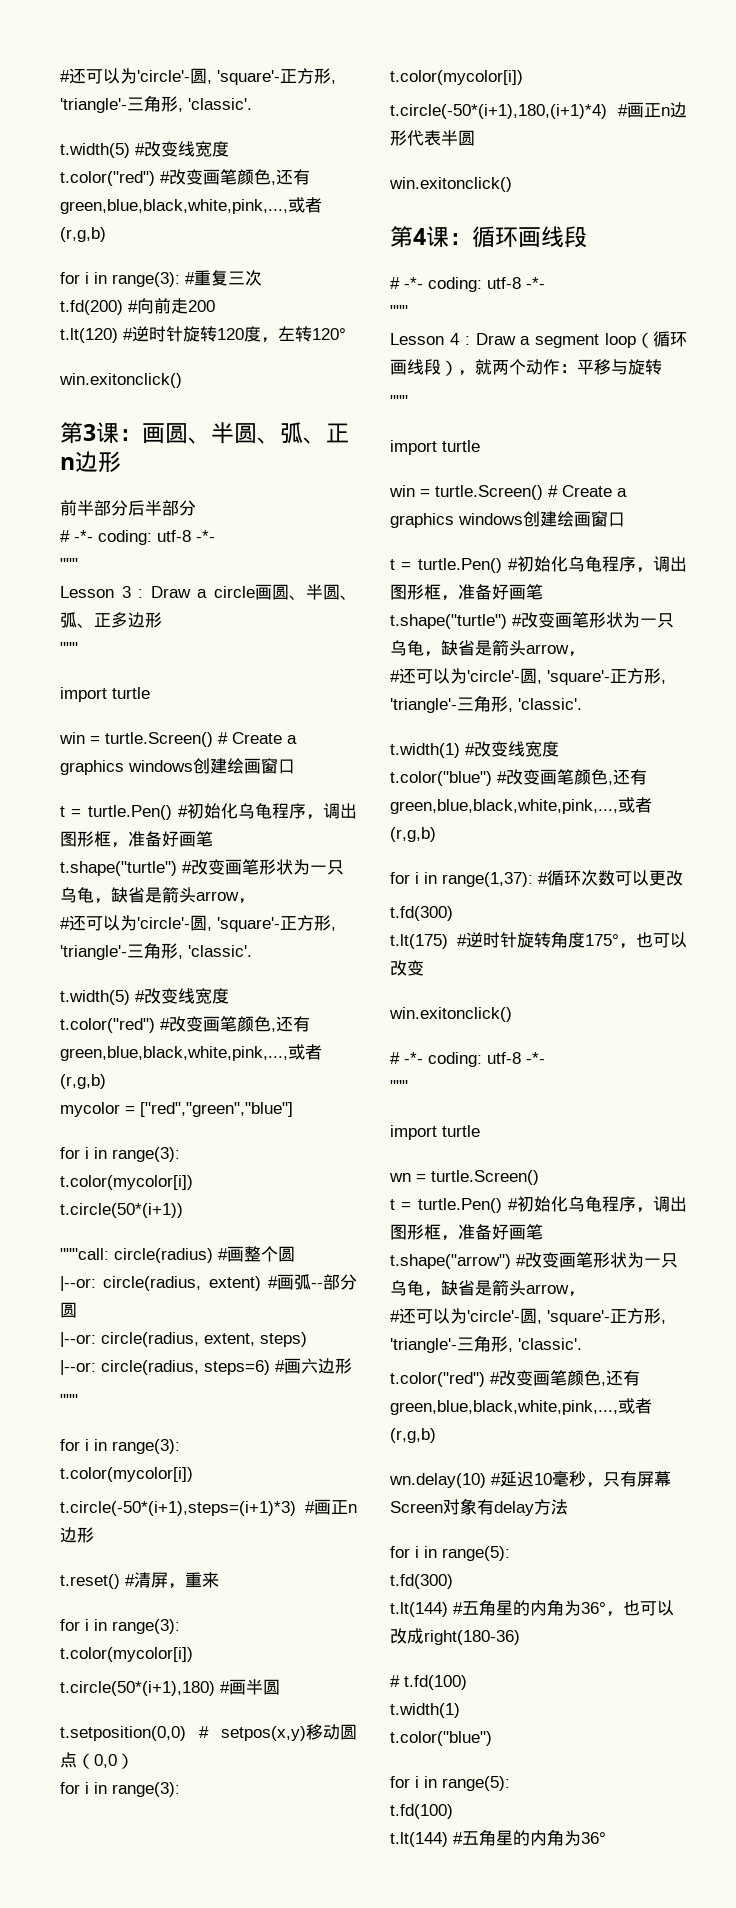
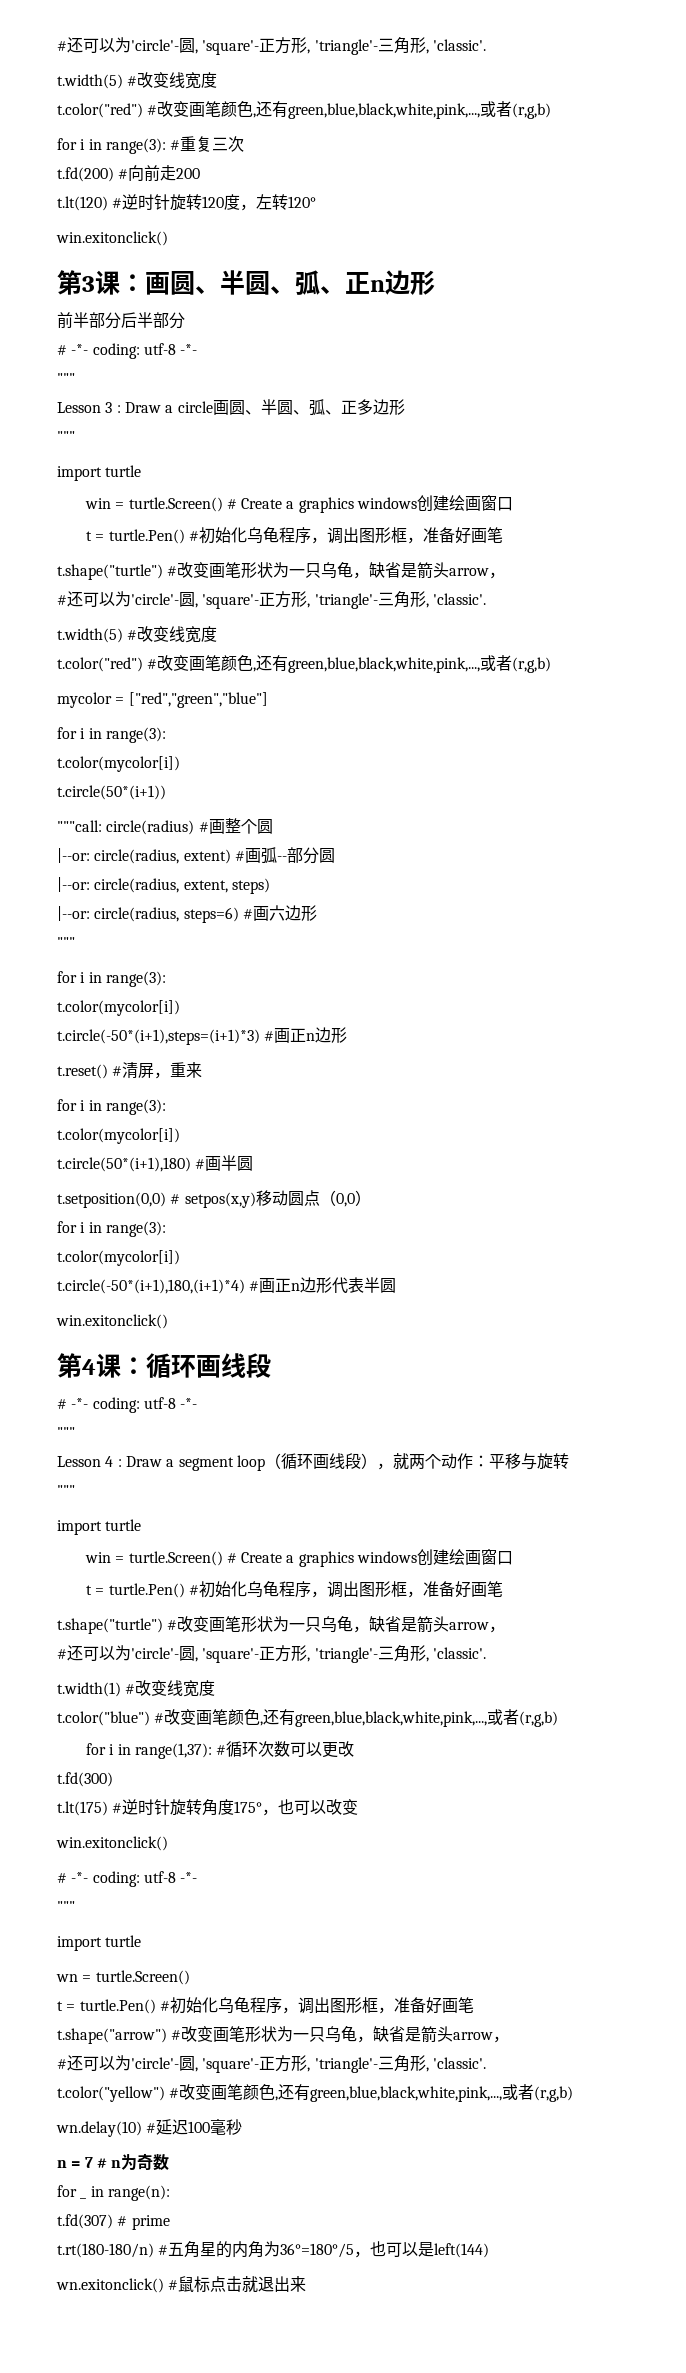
[390,1372,485,1387] t.color("red") -> [57,2086,165,2102] t.color("yellow")
[534,1473,552,1485] 10 -> [188,2121,211,2133] 100
[586,1471,671,1488] [390,1498,568,1516] [390,1546,510,1561] [390,1574,453,1589] [390,1599,674,1617] [390,1628,520,1645] [390,1675,467,1690] [390,1703,460,1718] [390,1731,492,1746] [390,1776,510,1791] [390,1804,453,1819] [390,1829,606,1847] ，只有屏幕Screen对象有delay方法 // for i in range(5): // t.fd(300) // t.lt(144) #五角星的内角为36°，也可以改成right(180-36) // # t.fd(100) // t.width(1) // t.color("blue") // for i in range(5): // t.fd(100) // t.lt(144) #五角星的内角为36° -> [57,2153,170,2171] [57,2185,77,2197] [80,2197,87,2199] [90,2185,170,2201] [57,2214,170,2230] [57,2241,490,2258] [56,2276,307,2293] // n = 7 # n为奇数 // for _ in range(n): // t.fd(307) # prime // t.rt(180-180/n) #五角星的内角为36°=180°/5，也可以是left(144) // wn.exitonclick() #鼠标点击就退出来

